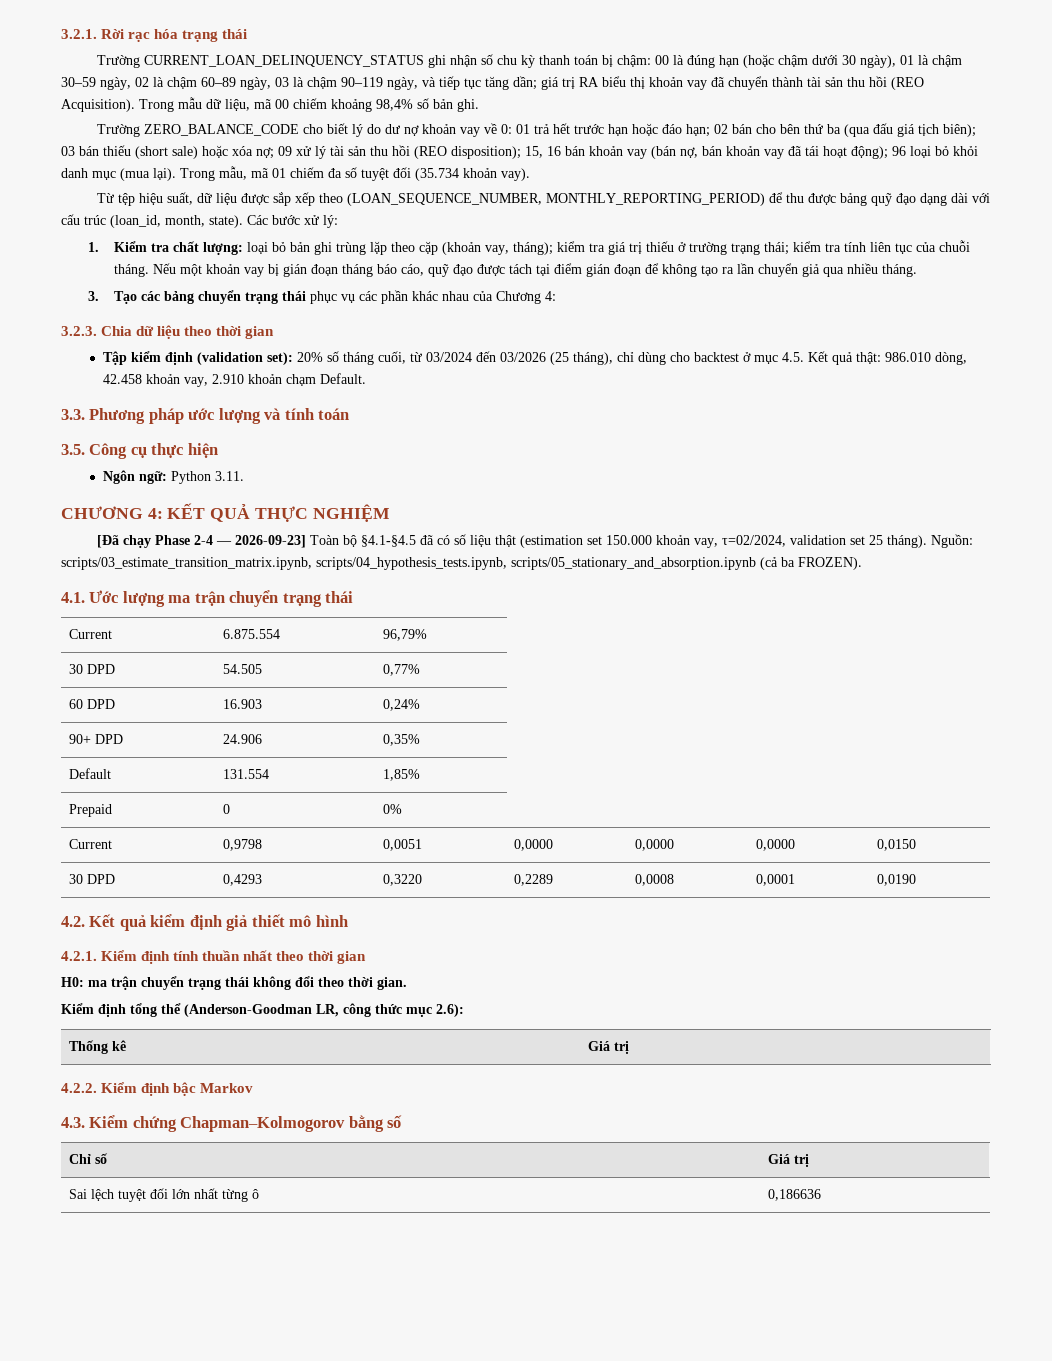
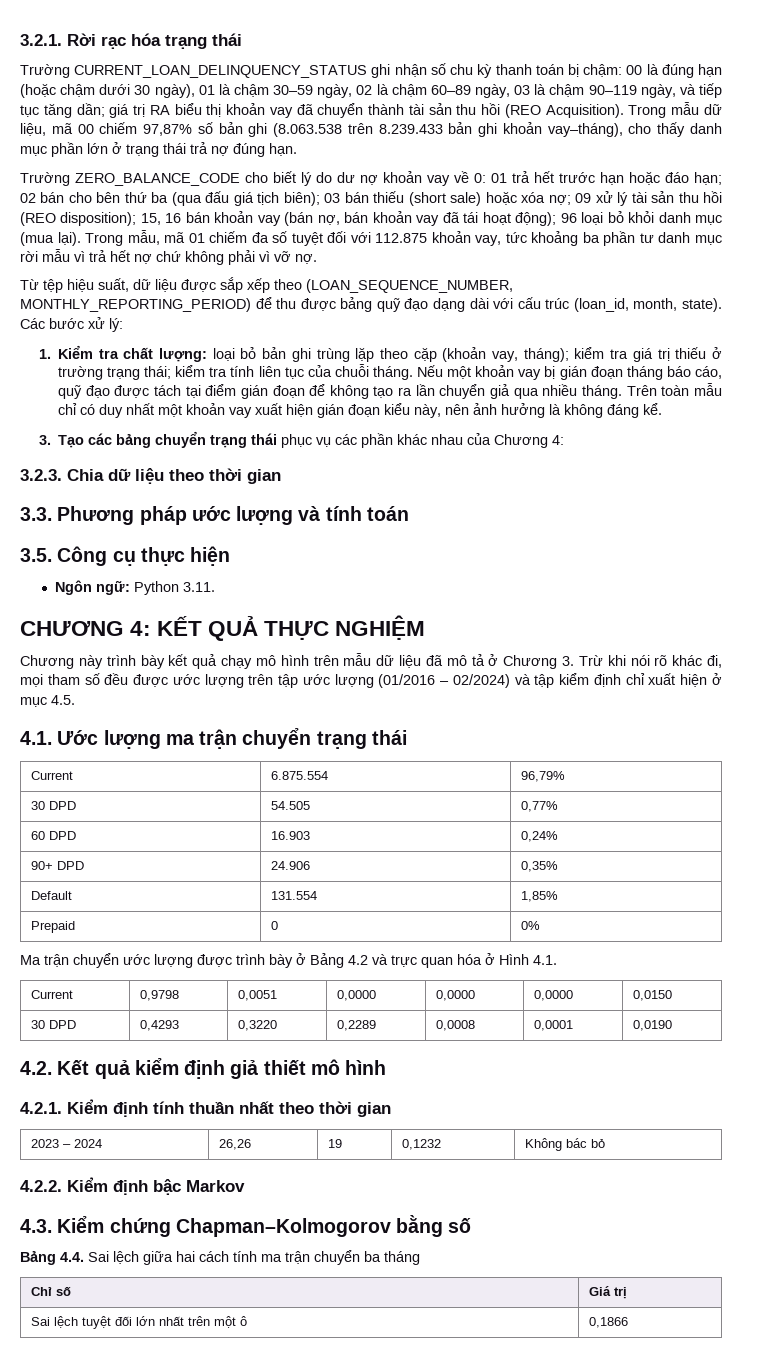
[331,98,479,112] khoảng 98,4% số bản ghi. -> [143,122,722,137] [20,142,297,157] 97,87% số bản ghi (8.063.538 trên 8.239.433 bản ghi khoản vay–tháng), cho thấy danh mục phần lớn ở trạng thái trả nợ đúng hạn.
[415,168,530,181] (35.734 khoản vay). -> [350,231,722,246] [20,249,317,265] với 112.875 khoản vay, tức khoảng ba phần tư danh mục rời mẫu vì trả hết nợ chứ không phải vì vỡ nợ.
(918, 270) none -> [626,383,723,396] [57,403,662,418] Trên toàn mẫu chỉ có duy nhất một khoản vay xuất hiện gián đoạn kiểu này, nên ảnh hưởng là không đáng kể.
[102,351,967,365] [102,373,366,387] // Tập kiểm định (validation set): 20% số tháng cuối, từ 03/2024 đến 03/2026 (25 tháng), chỉ dùng cho backtest ở mục 4.5. Kết quả thật: 986.010 dòng, 42.458 khoản vay, 2.910 khoản chạm Default. -> (281, 476) none
[96,534,973,548] [61,557,862,570] [Đã chạy Phase 2-4 — 2026-09-23] Toàn bộ §4.1-§4.5 đã có số liệu thật (estimation set 150.000 khoản vay, τ=02/2024, validation set 25 tháng). Nguồn: scripts/03_estimate_transition_matrix.ipynb, scripts/04_hypothesis_tests.ipynb, scripts/05_stationary_and_absorption.ipynb (cả ba FROZEN). -> [20,653,723,669] [20,673,723,688] [20,695,75,707] Chương này trình bày kết quả chạy mô hình trên mẫu dữ liệu đã mô tả ở Chương 3. Trừ khi nói rõ khác đi, mọi tham số đều được ước lượng trên tập ước lượng (01/2016 – 02/2024) và tập kiểm định chỉ xuất hiện ở mục 4.5.
(403, 809) none -> [20,953,557,968] // Ma trận chuyển ước lượng được trình bày ở Bảng 4.2 và trực quan hóa ở Hình 4.1.
[61,976,407,990] [61,1003,464,1017] [69,1040,127,1054] [588,1041,630,1054] // H0: ma trận chuyển trạng thái không đổi theo thời gian. // Kiểm định tổng thể (Anderson-Goodman LR, công thức mục 2.6): // Thống kê | Giá trị -> [31,1139,103,1148] [219,1139,252,1150] [328,1139,343,1148] [402,1139,442,1150] [525,1138,606,1151] // 2023 – 2024 | 26,26 | 19 | 0,1232 | Không bác bỏ
(403, 1121) none -> [20,1250,420,1265] // Bảng 4.4. Sai lệch giữa hai cách tính ma trận chuyển ba tháng
[222,1189,249,1202] từng -> [188,1316,237,1328] trên một
[768,1189,822,1201] 0,186636 -> [589,1317,629,1328] 0,1866

